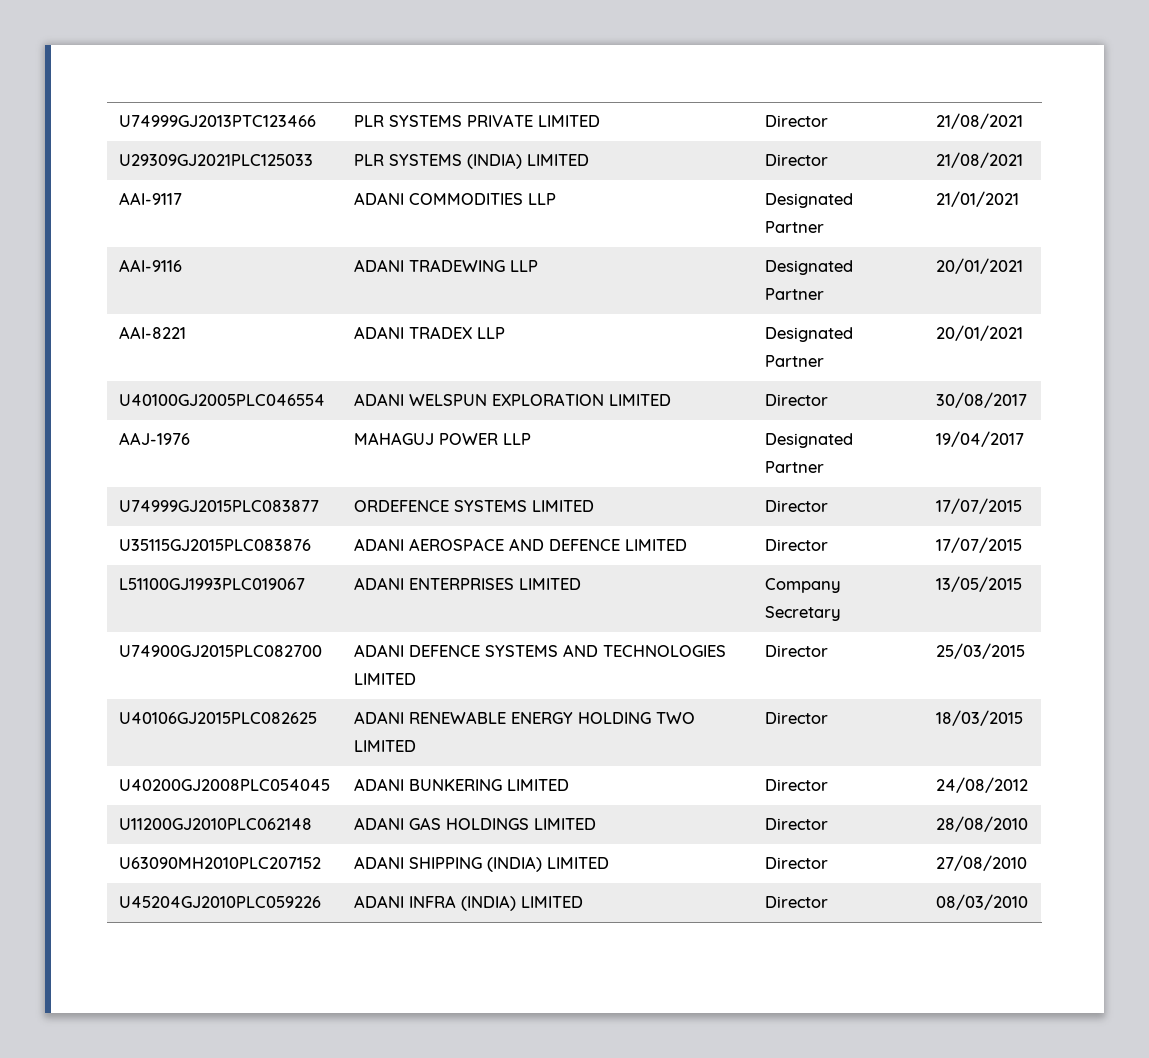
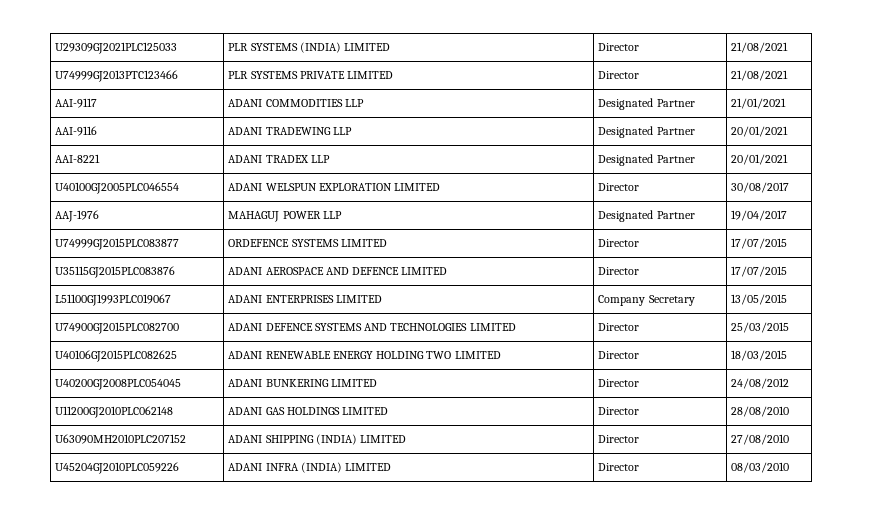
[118,115,316,127] [353,114,600,127] [764,115,828,127] [935,113,1023,129] [118,154,313,166] [353,153,522,169] U74999GJ2013PTC123466 | PLR SYSTEMS PRIVATE LIMITED | Director | 21/08/2021 // U29309GJ2021PLC125033 | PLR SYSTEMS (INDIA) -> [55,42,178,54] [228,42,391,53] [598,43,640,51] [731,42,789,53] [55,70,179,82] [228,71,345,79] U29309GJ2021PLC125033 | PLR SYSTEMS (INDIA) LIMITED | Director | 21/08/2021 // U74999GJ2013PTC123466 | PLR SYSTEMS PRIVATE

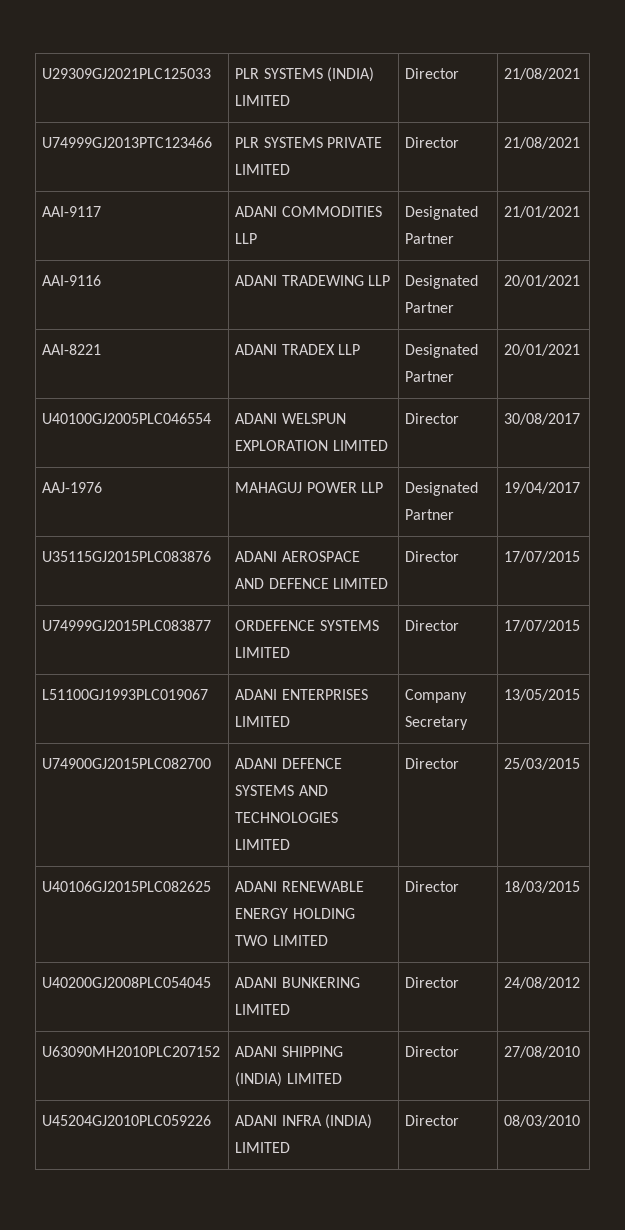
[55,238,180,250] [228,239,387,247] [598,239,640,247] [731,238,788,249] [55,266,176,278] [228,267,400,275] U74999GJ2015PLC083877 | ORDEFENCE SYSTEMS LIMITED | Director | 17/07/2015 // U35115GJ2015PLC083876 | ADANI AEROSPACE AND DEFENCE -> [42,551,212,562] [235,551,360,562] [235,578,388,589] [405,551,460,562] [504,551,581,563] [42,620,212,631] [235,620,379,631] U35115GJ2015PLC083876 | ADANI AEROSPACE AND DEFENCE LIMITED | Director | 17/07/2015 // U74999GJ2015PLC083877 | ORDEFENCE SYSTEMS
[55,406,174,418] [228,407,389,415] [598,407,640,415] [731,406,790,417] // U11200GJ2010PLC062148 | ADANI GAS HOLDINGS LIMITED | Director | 28/08/2010 -> (581, 983) none

